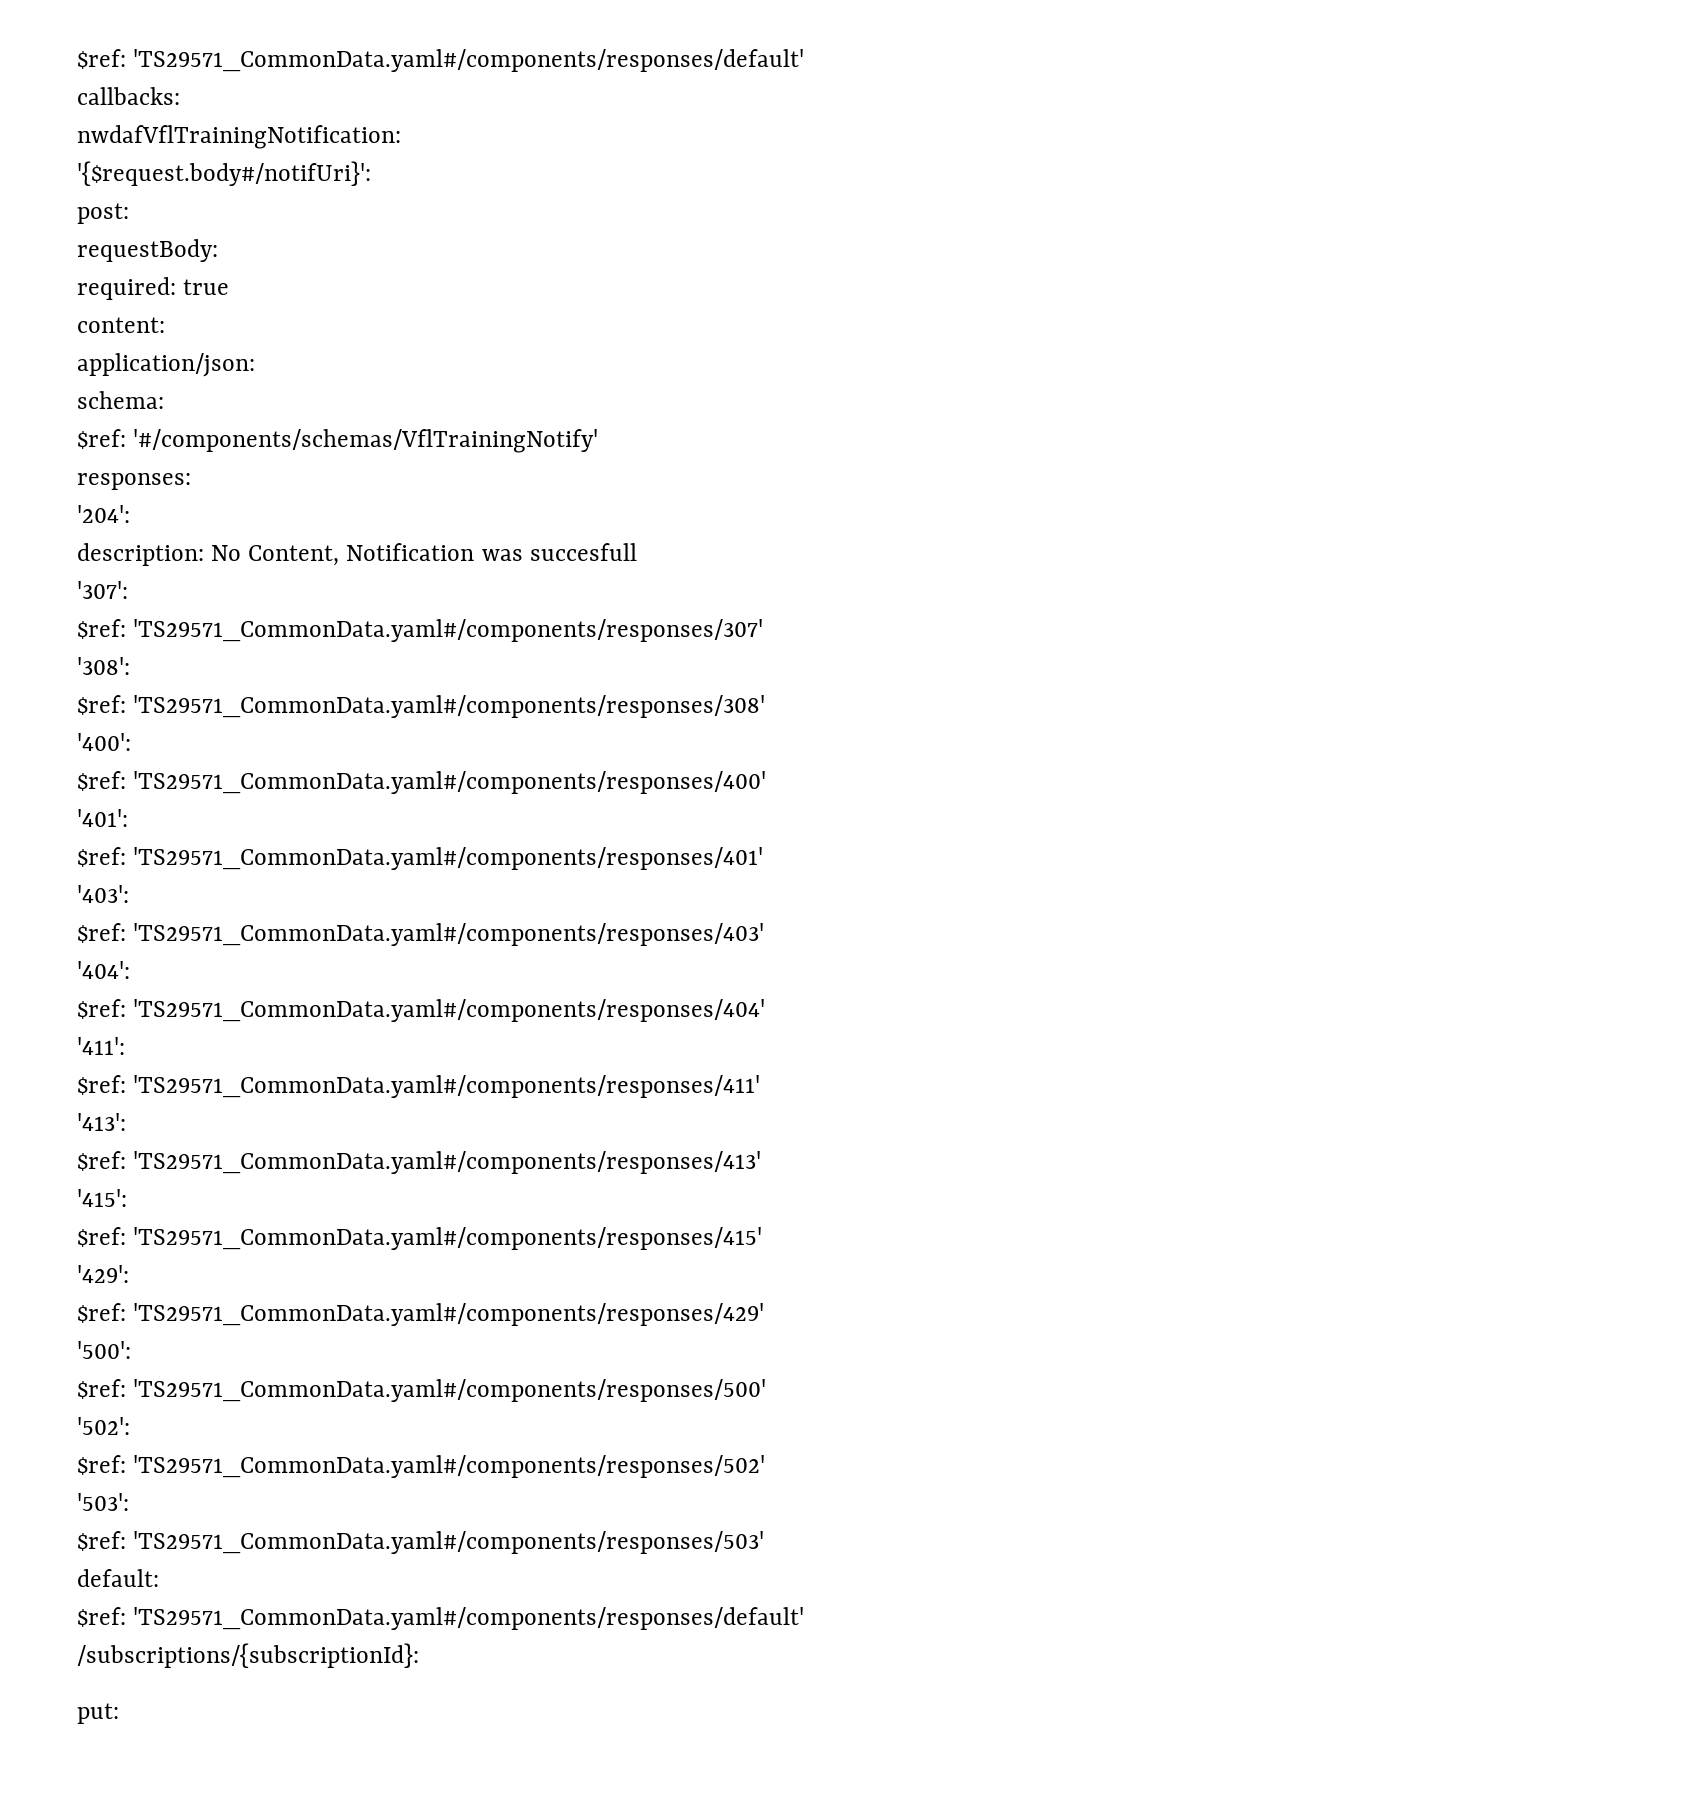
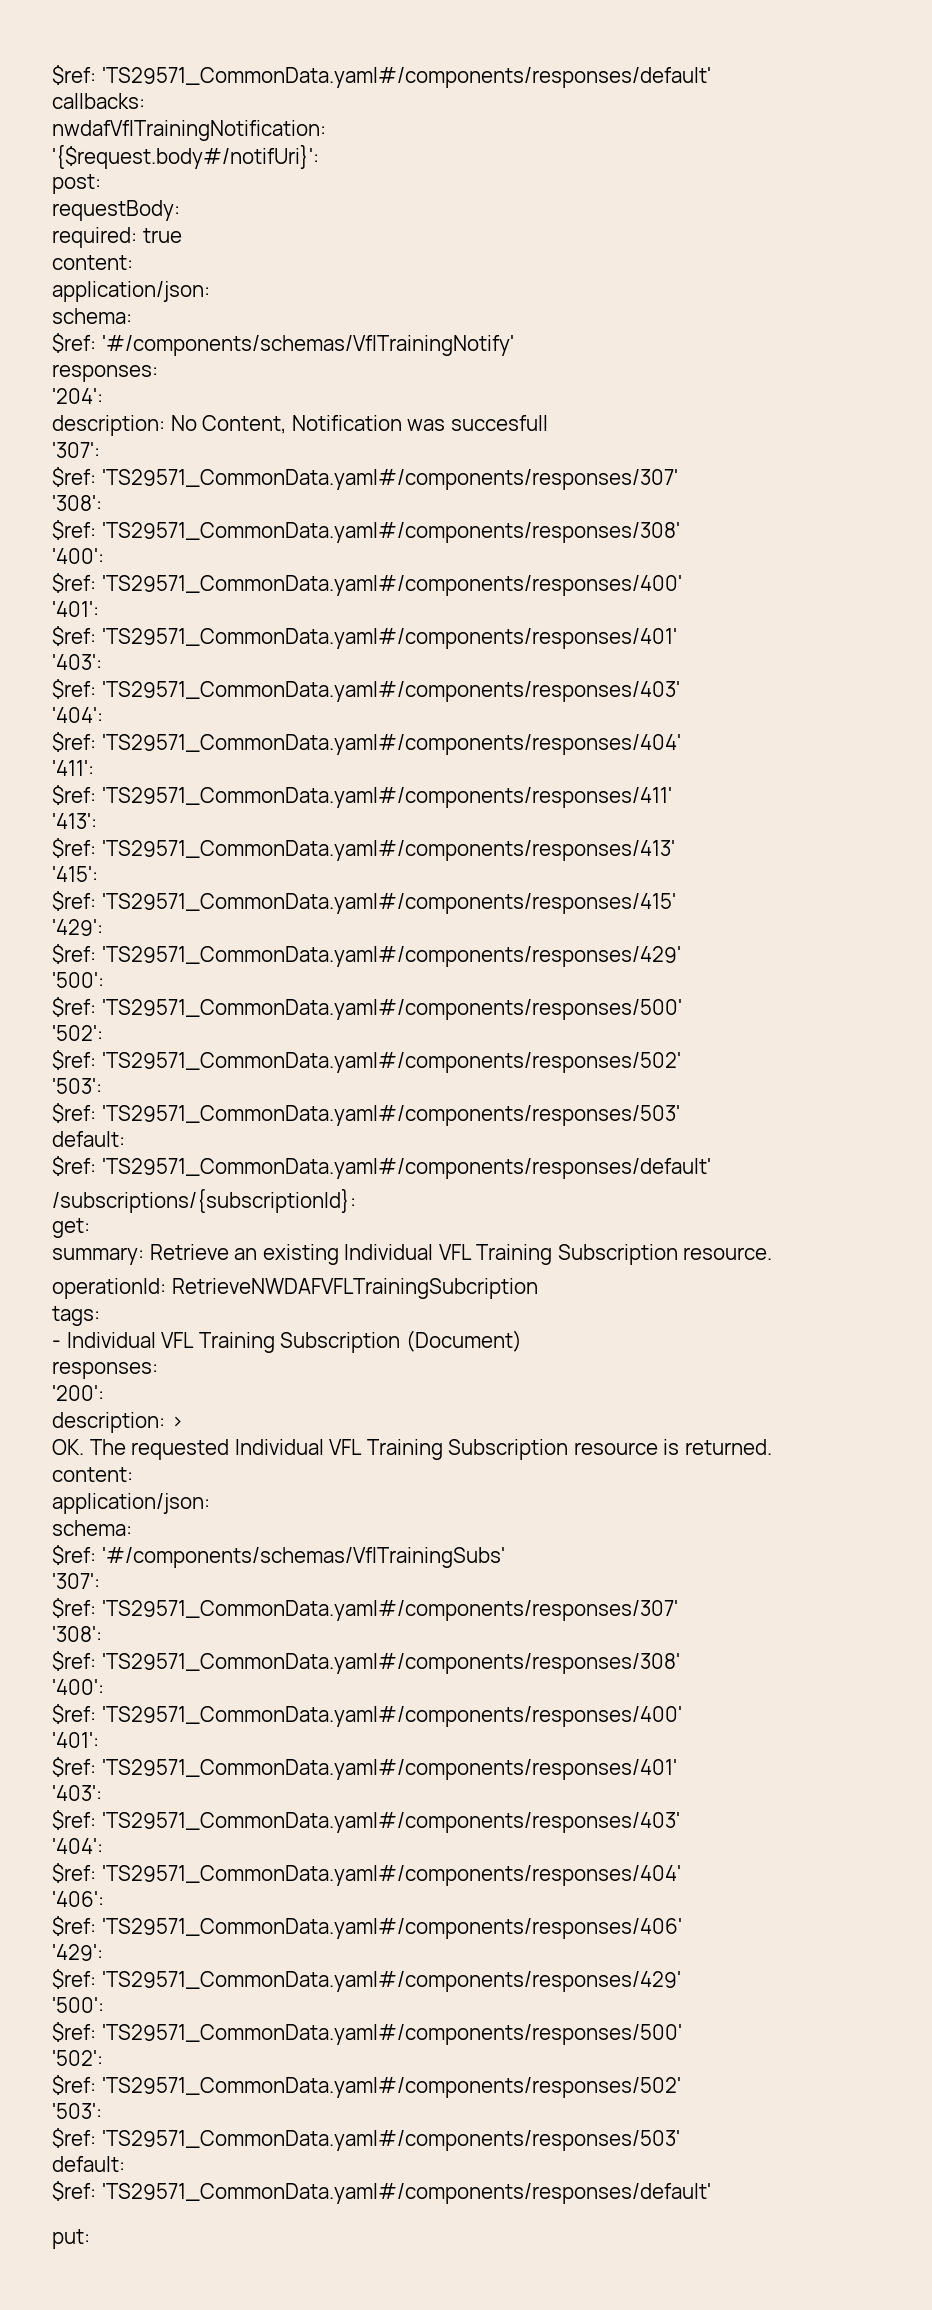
(419, 1655) none -> [52,1218,90,1238] [52,1244,773,1265] [52,1278,538,1299] [52,1306,100,1326] [52,1330,522,1353] [52,1361,158,1379] [52,1385,104,1401] [52,1412,184,1433] [52,1439,772,1460] [52,1467,133,1482] [52,1493,210,1514] [52,1520,132,1536] [52,1545,505,1568] [52,1573,100,1589] [52,1598,678,1621] [52,1626,102,1642] [52,1651,680,1674] [52,1679,104,1695] [52,1704,682,1727] [52,1732,99,1748] [52,1757,677,1780] [52,1785,102,1801] [52,1810,680,1833] [52,1838,103,1854] [52,1863,681,1886] [52,1891,104,1907] [52,1916,682,1939] [52,1944,103,1961] [52,1969,681,1992] [52,1997,104,2013] [52,2022,682,2045] [52,2050,103,2066] [52,2075,681,2098] [52,2103,102,2119] [52,2128,680,2151] [52,2156,125,2172] [52,2181,711,2204] // get: // summary: Retrieve an existing Individual VFL Training Subscription resource. // operationId: RetrieveNWDAFVFLTrainingSubcription // tags: // - Individual VFL Training Subscription (Document) // responses: // '200': // description: > // OK. The requested Individual VFL Training Subscription resource is returned. // content: // application/json: // schema: // $ref: '#/components/schemas/VflTrainingSubs' // '307': // $ref: 'TS29571_CommonData.yaml#/components/responses/307' // '308': // $ref: 'TS29571_CommonData.yaml#/components/responses/308' // '400': // $ref: 'TS29571_CommonData.yaml#/components/responses/400' // '401': // $ref: 'TS29571_CommonData.yaml#/components/responses/401' // '403': // $ref: 'TS29571_CommonData.yaml#/components/responses/403' // '404': // $ref: 'TS29571_CommonData.yaml#/components/responses/404' // '406': // $ref: 'TS29571_CommonData.yaml#/components/responses/406' // '429': // $ref: 'TS29571_CommonData.yaml#/components/responses/429' // '500': // $ref: 'TS29571_CommonData.yaml#/components/responses/500' // '502': // $ref: 'TS29571_CommonData.yaml#/components/responses/502' // '503': // $ref: 'TS29571_CommonData.yaml#/components/responses/503' // default: // $ref: 'TS29571_CommonData.yaml#/components/responses/default'

